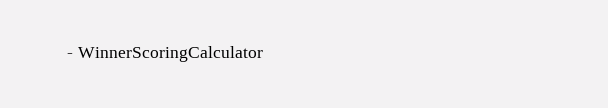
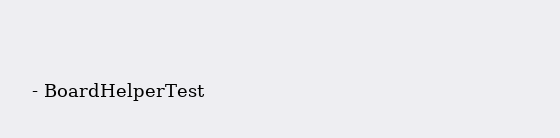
[77,46,263,62] WinnerScoringCalculator -> [44,83,205,101] BoardHelperTest

